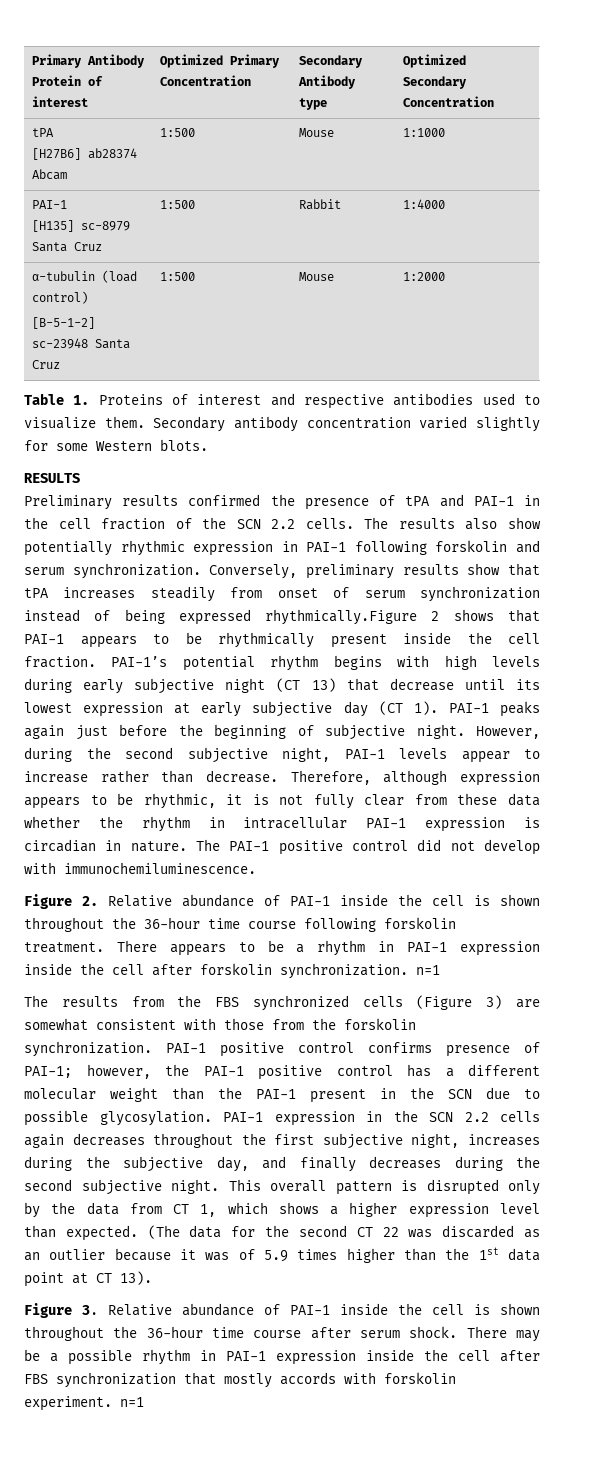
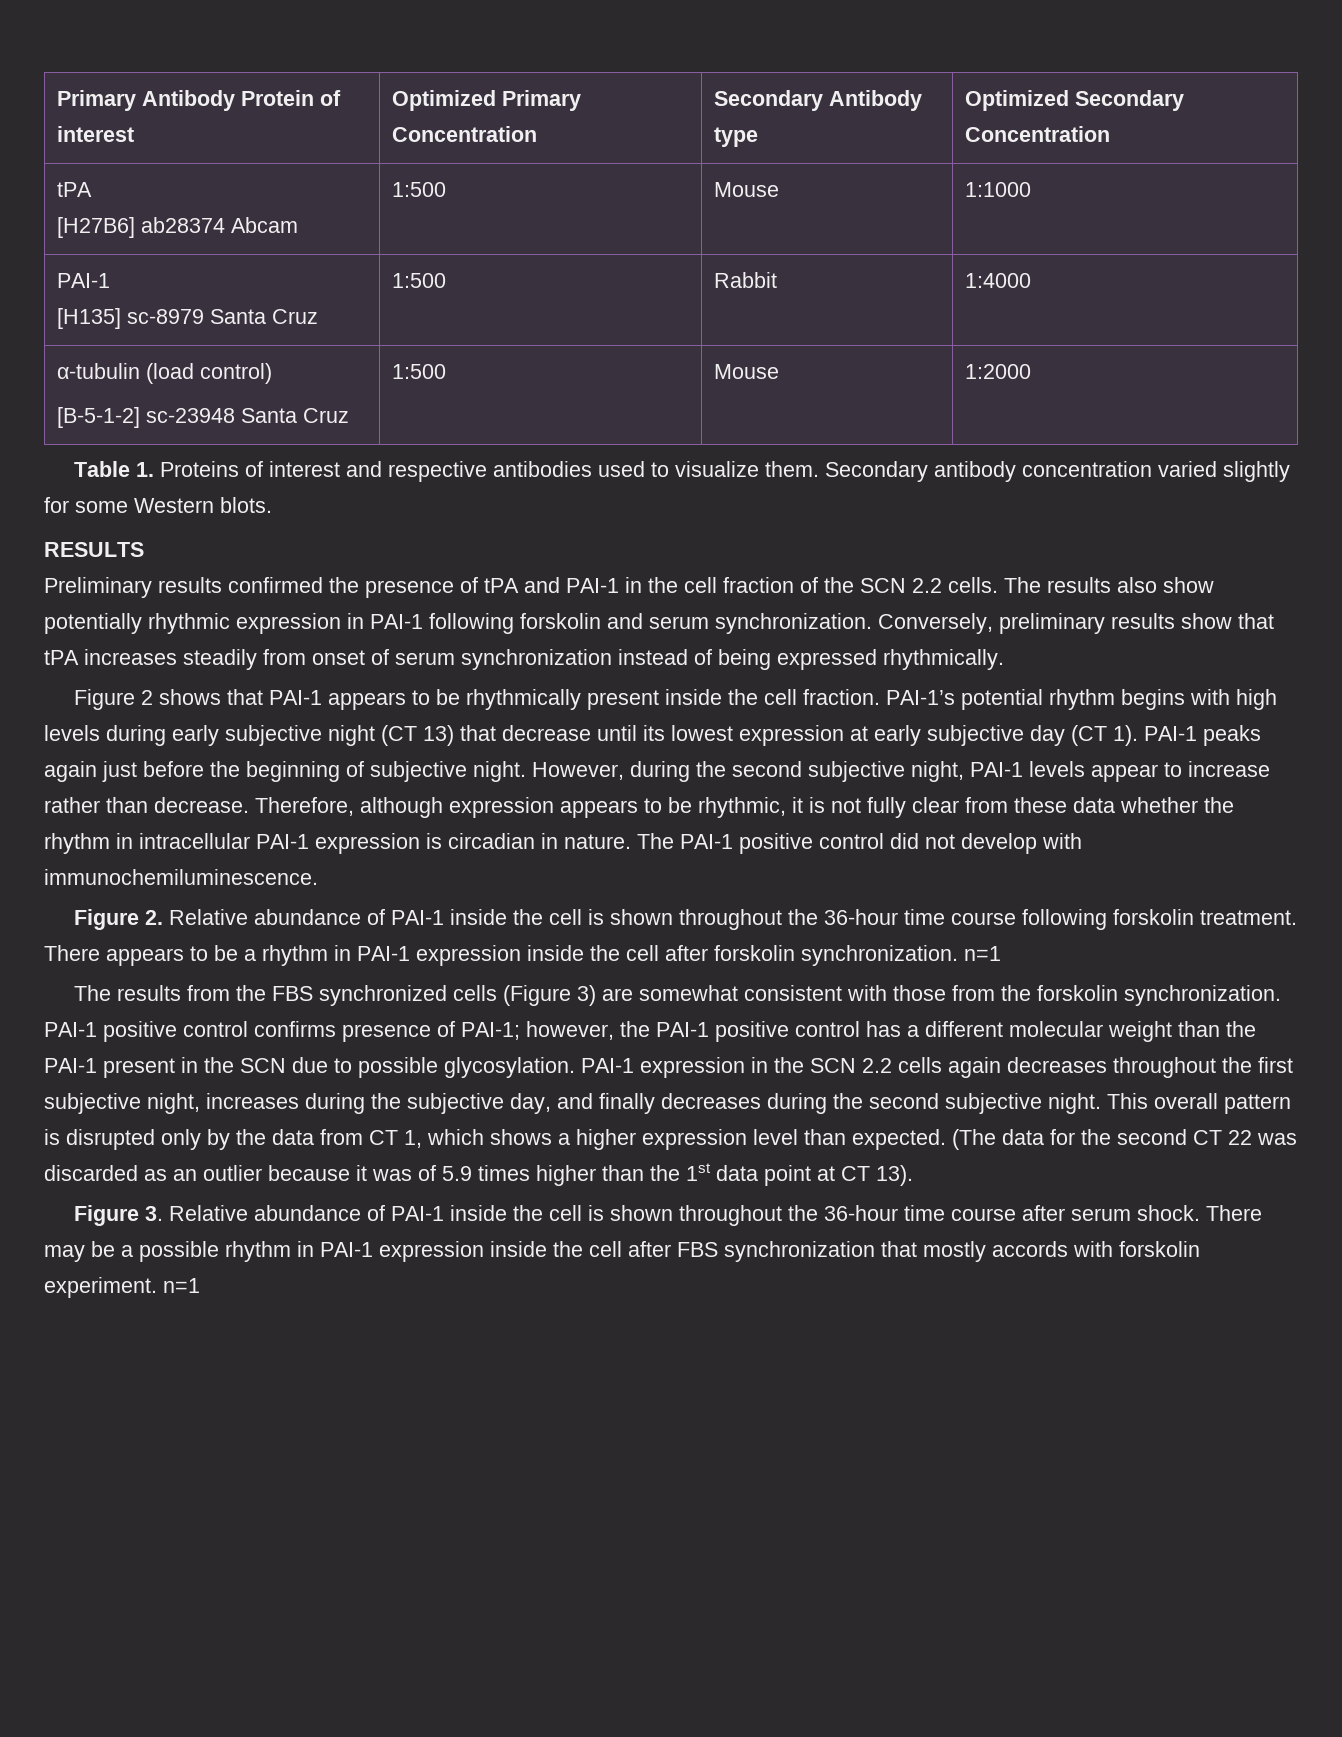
[265,609,418,625] rhythmically.Figure -> [883,649,1004,670] [73,689,135,710] rhythmically. // Figure

